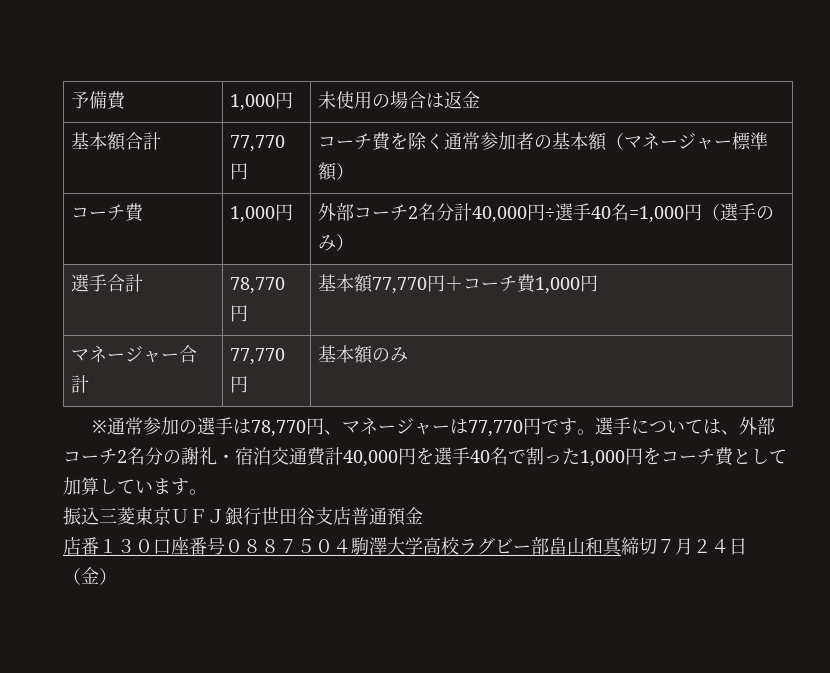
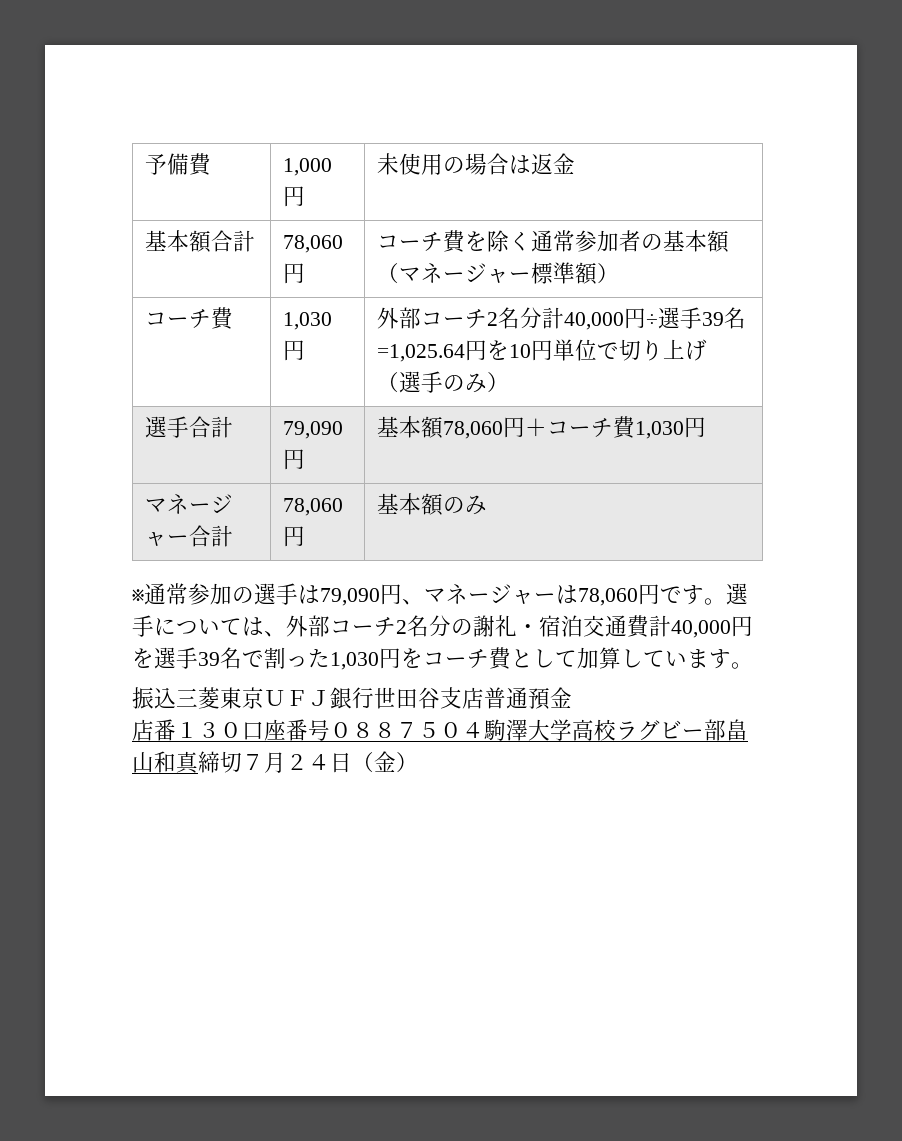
[230,135,286,152] 77,770 -> [283,235,344,253] 78,060
[230,206,276,223] 1,000 -> [283,312,333,330] 1,030
[591,203,703,223] 40名=1,000円 -> [702,307,747,329] [377,339,708,362] 39名=1,025.64円を10円単位で切り上げ
[230,277,286,294] [230,305,249,322] [318,274,428,294] 78,770円 | 基本額77,770 -> [283,421,344,439] [283,449,306,470] [377,416,504,439] 79,090円 | 基本額78,060
[535,277,581,294] 1,000 -> [635,421,685,439] 1,030
[230,348,286,365] 77,770 -> [283,498,344,516] 78,060
[251,420,307,437] 78,770 -> [320,588,380,606] 79,090
[468,420,524,437] 77,770 -> [578,588,638,606] 78,060
[470,450,490,463] 40 -> [198,652,220,666] 39
[580,450,625,467] 1,000 -> [330,652,379,670] 1,030

